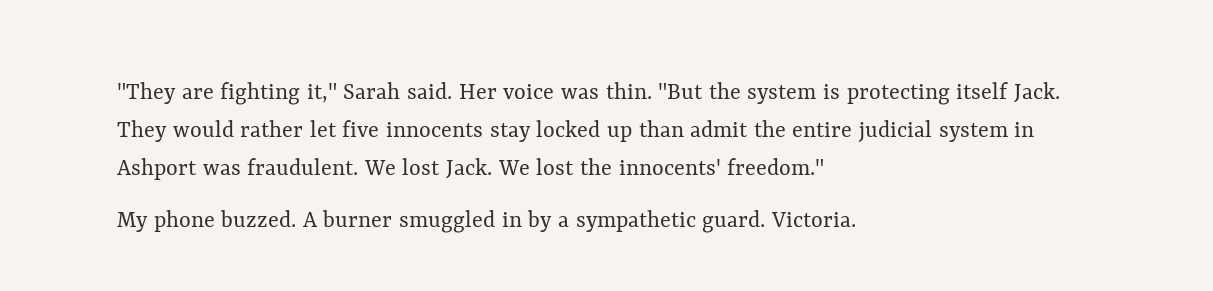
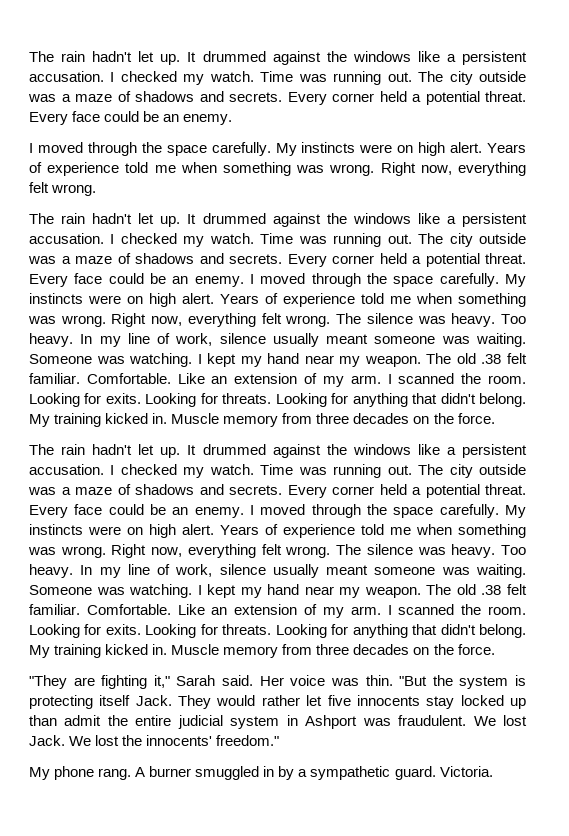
(117, 93) none -> [29,51,527,65] [29,71,526,85] [28,91,526,105] [29,111,233,125] [29,142,527,156] [29,162,526,176] [29,182,97,196] [29,213,527,227] [29,233,526,247] [28,253,526,267] [29,273,526,287] [29,293,526,307] [28,313,527,327] [29,333,526,347] [29,353,528,367] [29,373,526,387] [29,393,526,407] [29,413,495,427] [29,444,527,458] [29,464,526,478] [28,484,526,498] [29,504,526,518] [29,524,526,538] [28,544,527,558] [29,564,526,578] [29,584,528,598] [29,604,526,618] [29,624,526,638] [29,644,495,658] The rain hadn't let up. It drummed against the windows like a persistent accusation. I checked my watch. Time was running out. The city outside was a maze of shadows and secrets. Every corner held a potential threat. Every face could be an enemy. // I moved through the space carefully. My instincts were on high alert. Years of experience told me when something was wrong. Right now, everything felt wrong. // The rain hadn't let up. It drummed against the windows like a persistent accusation. I checked my watch. Time was running out. The city outside was a maze of shadows and secrets. Every corner held a potential threat. Every face could be an enemy. I moved through the space carefully. My instincts were on high alert. Years of experience told me when something was wrong. Right now, everything felt wrong. The silence was heavy. Too heavy. In my line of work, silence usually meant someone was waiting. Someone was watching. I kept my hand near my weapon. The old .38 felt familiar. Comfortable. Like an extension of my arm. I scanned the room. Looking for exits. Looking for threats. Looking for anything that didn't belong. My training kicked in. Muscle memory from three decades on the force. // The rain hadn't let up. It drummed against the windows like a persistent accusation. I checked my watch. Time was running out. The city outside was a maze of shadows and secrets. Every corner held a potential threat. Every face could be an enemy. I moved through the space carefully. My instincts were on high alert. Years of experience told me when something was wrong. Right now, everything felt wrong. The silence was heavy. Too heavy. In my line of work, silence usually meant someone was waiting. Someone was watching. I kept my hand near my weapon. The old .38 felt familiar. Comfortable. Like an extension of my arm. I scanned the room. Looking for exits. Looking for threats. Looking for anything that didn't belong. My training kicked in. Muscle memory from three decades on the force. //
[220,210,297,227] buzzed. -> [98,768,132,780] rang.

